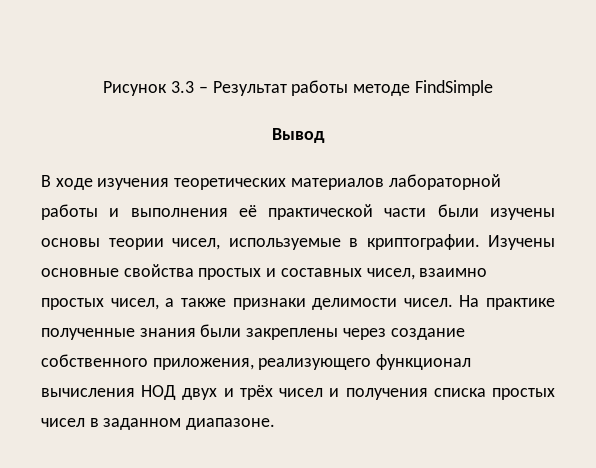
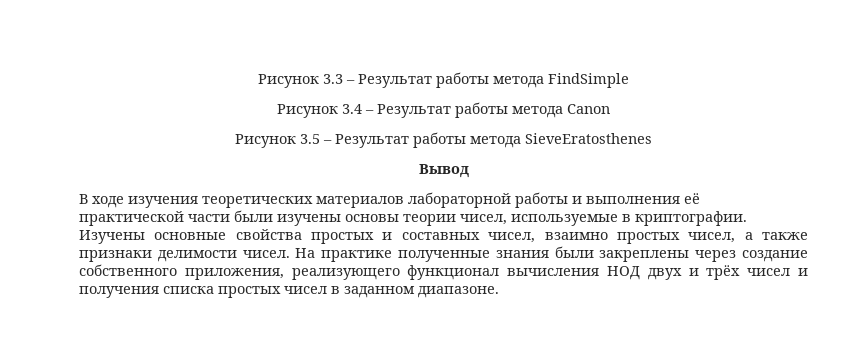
[352,84,410,96] методе -> [493,76,544,88] метода
(493, 88) none -> [277,102,610,118] [235,132,652,148] // Рисунок 3.4 – Результат работы метода Canon // Рисунок 3.5 – Результат работы метода SieveEratosthenes

